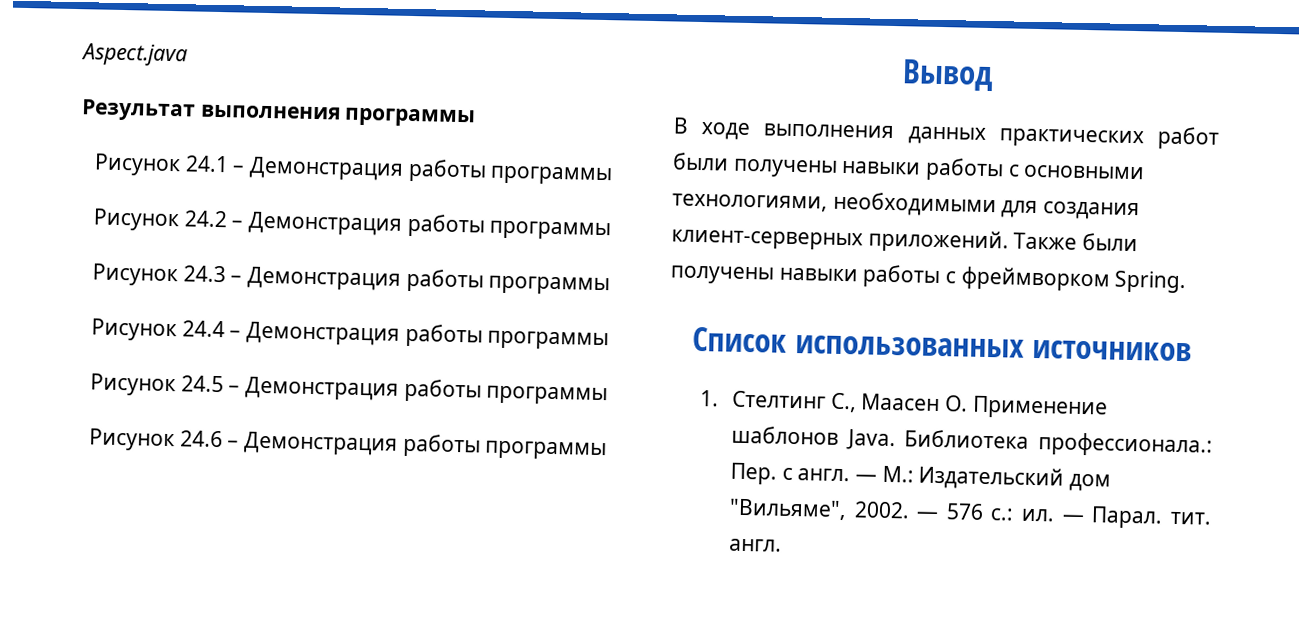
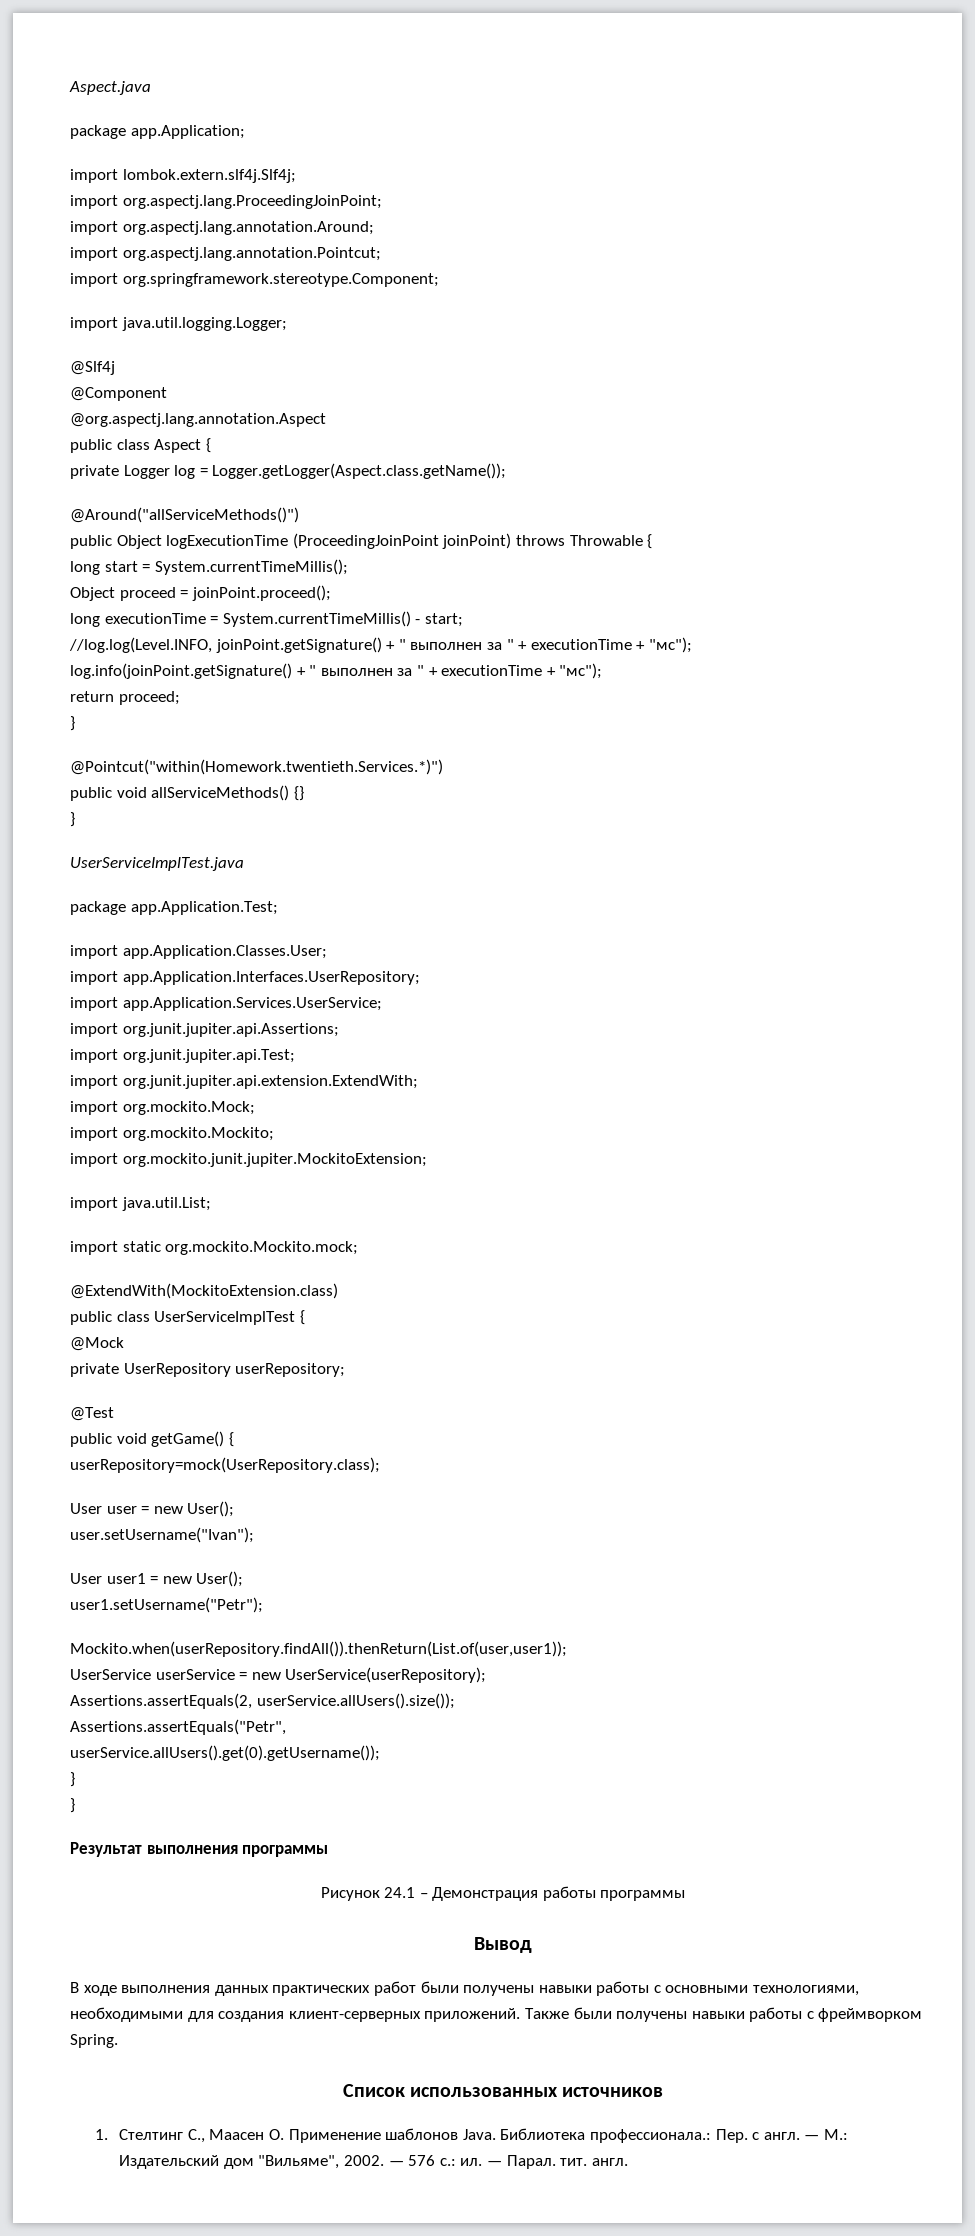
(188, 55) none -> [70,125,245,139] [70,169,296,183] [70,195,382,209] [70,221,374,235] [70,247,381,261] [70,273,439,287] [70,317,287,331] [70,361,115,375] [70,387,167,401] [70,413,326,427] [70,438,211,453] [70,463,507,479] [70,507,299,523] [70,533,653,549] [70,559,348,575] [70,585,331,601] [70,611,463,627] [69,637,692,653] [70,663,603,679] [70,691,180,705] [70,716,75,731] [70,759,443,775] [70,785,304,801] [70,812,75,827] [70,857,244,871] [70,901,278,915] [70,945,327,959] [70,971,420,985] [70,997,382,1011] [70,1023,339,1037] [70,1049,295,1063] [70,1075,418,1089] [70,1101,255,1115] [70,1127,274,1141] [70,1153,427,1167] [70,1197,211,1211] [70,1241,359,1255] [70,1283,338,1299] [70,1310,305,1325] [70,1337,124,1351] [70,1363,346,1377] [70,1407,114,1421] [70,1431,234,1447] [70,1457,380,1473] [70,1501,235,1517] [70,1527,254,1543] [70,1571,244,1587] [70,1597,263,1613] [70,1641,567,1657] [70,1667,487,1683] [70,1693,455,1709] [70,1719,286,1735] [70,1745,380,1761] [70,1772,75,1787] [70,1798,75,1813] // package app.Application; // import lombok.extern.slf4j.Slf4j; // import org.aspectj.lang.ProceedingJoinPoint; // import org.aspectj.lang.annotation.Around; // import org.aspectj.lang.annotation.Pointcut; // import org.springframework.stereotype.Component; // import java.util.logging.Logger; // @Slf4j // @Component // @org.aspectj.lang.annotation.Aspect // public class Aspect { // private Logger log = Logger.getLogger(Aspect.class.getName()); // @Around("allServiceMethods()") // public Object logExecutionTime (ProceedingJoinPoint joinPoint) throws Throwable { // long start = System.currentTimeMillis(); // Object proceed = joinPoint.proceed(); // long executionTime = System.currentTimeMillis() - start; // //log.log(Level.INFO, joinPoint.getSignature() + " выполнен за " + executionTime + "мс"); // log.info(joinPoint.getSignature() + " выполнен за " + executionTime + "мс"); // return proceed; // } // @Pointcut("within(Homework.twentieth.Services.*)") // public void allServiceMethods() {} // } // UserServiceImplTest.java // package app.Application.Test; // import app.Application.Classes.User; // import app.Application.Interfaces.UserRepository; // import app.Application.Services.UserService; // import org.junit.jupiter.api.Assertions; // import org.junit.jupiter.api.Test; // import org.junit.jupiter.api.extension.ExtendWith; // import org.mockito.Mock; // import org.mockito.Mockito; // import org.mockito.junit.jupiter.MockitoExtension; // import java.util.List; // import static org.mockito.Mockito.mock; // @ExtendWith(MockitoExtension.class) // public class UserServiceImplTest { // @Mock // private UserRepository userRepository; // @Test // public void getGame() { // userRepository=mock(UserRepository.class); // User user = new User(); // user.setUsername("Ivan"); // User user1 = new User(); // user1.setUsername("Petr"); // Mockito.when(userRepository.findAll()).thenReturn(List.of(user,user1)); // UserService userService = new UserService(userRepository); // Assertions.assertEquals(2, userService.allUsers().size()); // Assertions.assertEquals("Petr", // userService.allUsers().get(0).getUsername()); // } // }
[92,208,612,241] [91,263,611,296] [90,318,610,351] [89,373,609,406] [88,428,608,461] // Рисунок 24.2 – Демонстрация работы программы // Рисунок 24.3 – Демонстрация работы программы // Рисунок 24.4 – Демонстрация работы программы // Рисунок 24.5 – Демонстрация работы программы // Рисунок 24.6 – Демонстрация работы программы -> (686, 1895) none

